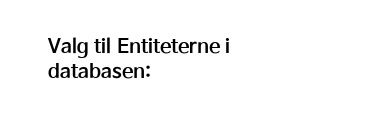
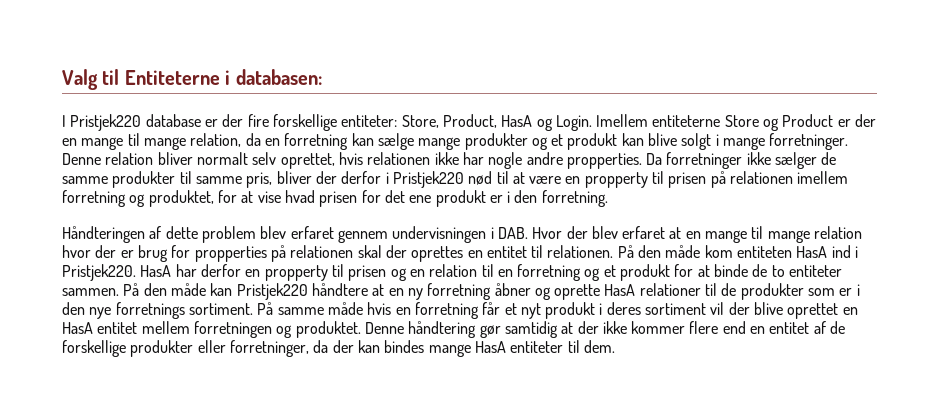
(151, 71) none -> [62,114,877,131] [62,133,849,150] [62,152,837,169] [62,171,849,188] [62,190,608,207] [62,226,863,243] [62,245,859,262] [62,264,843,281] [62,283,860,300] [62,302,858,319] [62,321,846,338] [62,340,615,357] // I Pristjek220 database er der fire forskellige entiteter: Store, Product, HasA og Login. Imellem entiteterne Store og Product er der en mange til mange relation, da en forretning kan sælge mange produkter og et produkt kan blive solgt i mange forretninger. Denne relation bliver normalt selv oprettet, hvis relationen ikke har nogle andre propperties. Da forretninger ikke sælger de samme produkter til samme pris, bliver der derfor i Pristjek220 nød til at være en propperty til prisen på relationen imellem forretning og produktet, for at vise hvad prisen for det ene produkt er i den forretning. // Håndteringen af dette problem blev erfaret gennem undervisningen i DAB. Hvor der blev erfaret at en mange til mange relation hvor der er brug for propperties på relationen skal der oprettes en entitet til relationen. På den måde kom entiteten HasA ind i Pristjek220. HasA har derfor en propperty til prisen og en relation til en forretning og et produkt for at binde de to entiteter sammen. På den måde kan Pristjek220 håndtere at en ny forretning åbner og oprette HasA relationer til de produkter som er i den nye forretnings sortiment. På samme måde hvis en forretning får et nyt produkt i deres sortiment vil der blive oprettet en HasA entitet mellem forretningen og produktet. Denne håndtering gør samtidig at der ikke kommer flere end en entitet af de forskellige produkter eller forretninger, da der kan bindes mange HasA entiteter til dem.

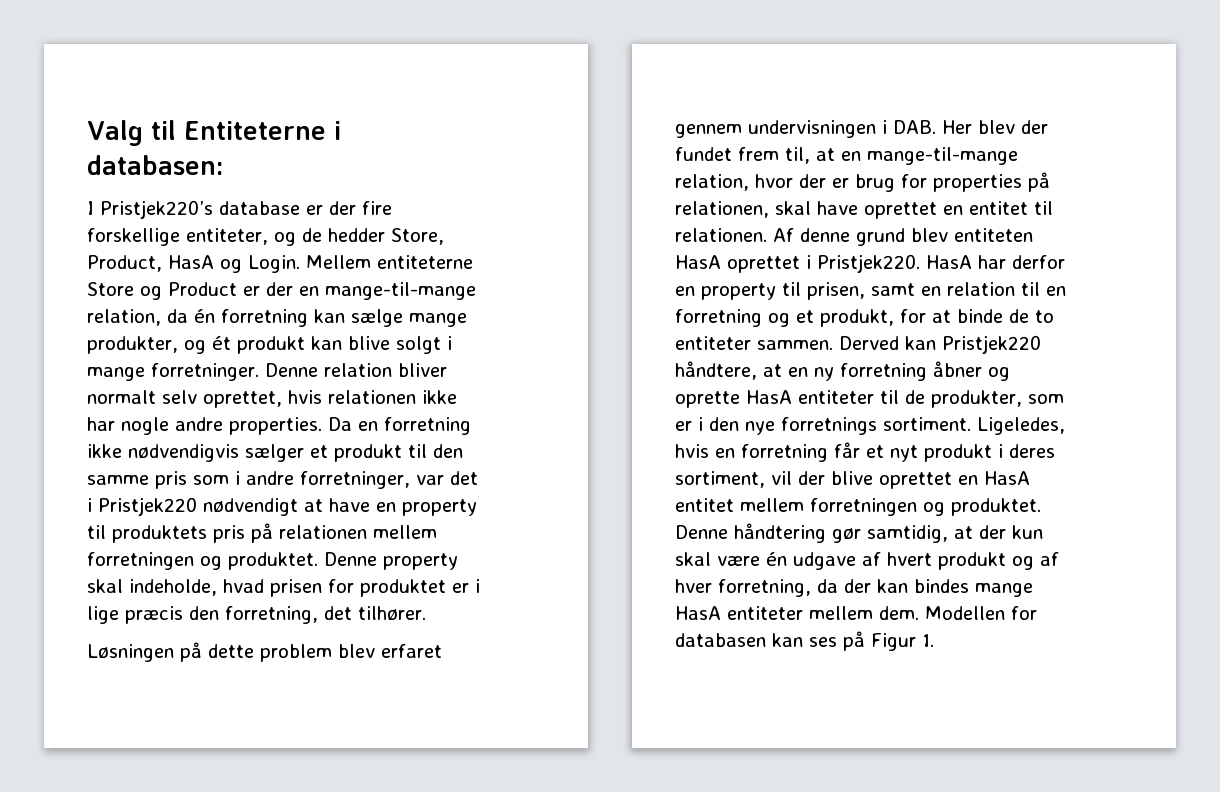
[70,114,142,131] Pristjek220 -> [100,200,213,219] Pristjek220’s
[341,115,398,127] entiteter: -> [186,228,385,246] entiteter, og de hedder
[596,114,649,127] Imellem -> [306,255,371,269] Mellem
[81,133,186,150] mange til mange -> [325,282,476,300] mange-til-mange
[264,138,280,146] en -> [194,309,215,323] én
[464,133,564,150] produkter og et -> [87,336,231,354] produkter, og ét
[566,152,837,169] [62,171,849,188] [62,190,608,207] [62,226,162,243] propperties. Da forretninger ikke sælger de samme produkter til samme pris, bliver der derfor i Pristjek220 nød til at være en propperty til prisen på relationen imellem forretning og produktet, for at vise hvad prisen for det ene produkt er i den forretning. // Håndteringen af -> [229,417,471,435] [87,444,463,462] [87,471,478,489] [87,497,477,516] [87,523,437,543] [87,552,458,570] [87,579,480,597] [87,606,426,624] [87,642,202,662] properties. Da en forretning ikke nødvendigvis sælger et produkt til den samme pris som i andre forretninger, var det i Pristjek220 nødvendigt at have en property til produktets pris på relationen mellem forretningen og produktet. Denne property skal indeholde, hvad prisen for produktet er i lige præcis den forretning, det tilhører. // Løsningen på
[532,226,863,243] Hvor der blev erfaret at en mange til mange relation -> [942,120,1048,134] [675,147,1018,165] [675,174,749,191] Her blev der fundet frem til, at en mange-til-mange relation,
[194,245,733,262] propperties på relationen skal der oprettes en entitet til relationen. På den måde kom -> [933,172,1050,192] [675,201,1053,219] [675,228,948,246] properties på relationen, skal have oprettet en entitet til relationen. Af denne grund blev
[831,245,851,258] ind -> [727,256,800,273] oprettet
[264,264,407,281] propperty til prisen og -> [701,282,915,300] property til prisen, samt
[620,264,671,281] produkt -> [820,309,894,327] produkt,
[123,283,206,296] På den måde -> [839,336,899,350] Derved
[311,283,368,296] håndtere -> [675,361,757,380] håndtere,
[639,283,701,296] relationer -> [798,390,874,404] entiteter
[740,283,804,300] produkter -> [931,390,1022,408] produkter,
[257,302,363,315] På samme måde -> [977,417,1065,435] Ligeledes,
[645,303,707,315] sortiment -> [675,471,765,488] sortiment,
[504,321,558,338] samtidig -> [867,525,948,543] samtidig,
[602,321,846,334] [62,340,309,357] ikke kommer flere end en entitet af de forskellige produkter eller forretninger, -> [1012,525,1043,539] [675,552,1059,570] [675,579,811,597] kun skal være én udgave af hvert produkt og af hver forretning,
[567,340,615,353] til dem. -> [809,606,1037,620] [675,631,934,651] mellem dem. Modellen for databasen kan ses på Figur 1.

